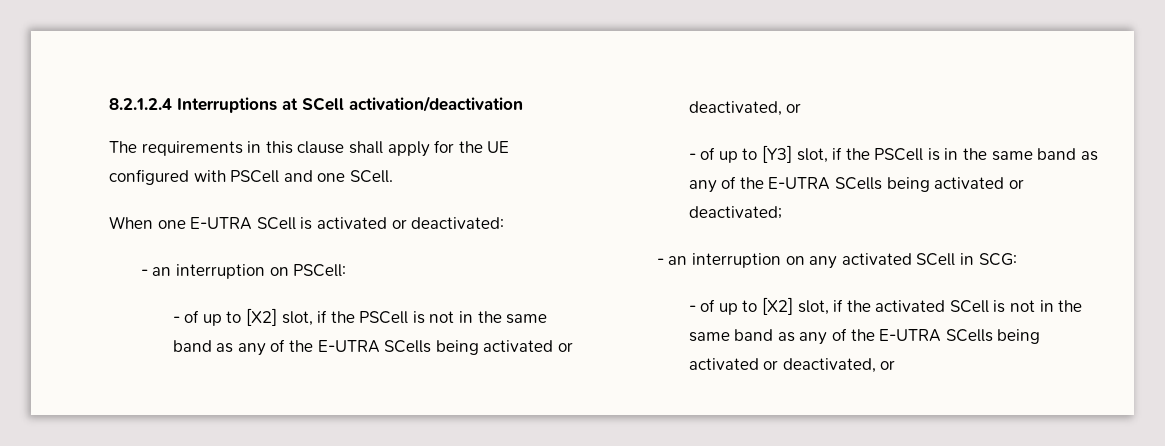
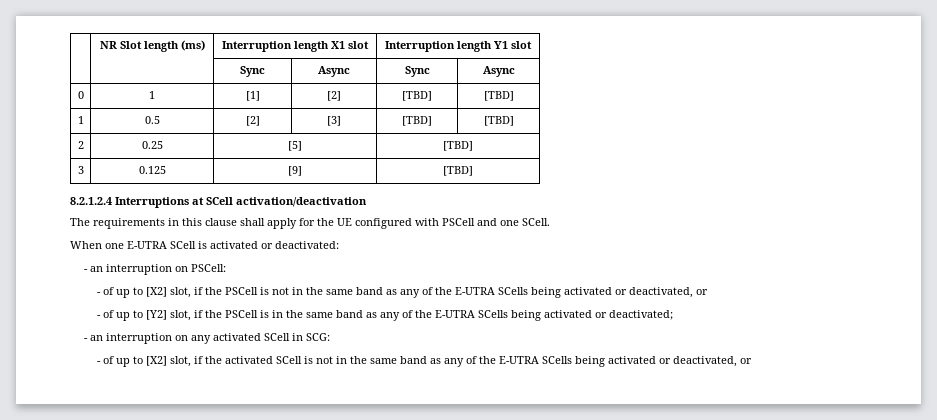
(109, 104) none -> [99,40,205,52] [222,41,369,52] [385,41,532,52] [240,66,265,77] [318,66,350,77] [404,66,430,77] [482,66,515,77] [77,91,84,99] [149,91,155,99] [245,91,260,101] [327,91,341,101] [402,91,432,101] [483,91,514,101] [77,116,84,124] [144,116,160,124] [245,116,260,126] [327,116,341,126] [402,116,432,126] [483,116,514,126] [77,141,84,149] [141,141,163,149] [288,141,302,151] [443,141,473,151] [77,166,84,174] [138,166,166,174] [288,166,302,176] [443,166,473,176] | NR Slot length (ms) | Interruption length X1 slot | Interruption length Y1 slot // | | Sync | Async | Sync | Async // 0 | 1 | [1] | [2] | [TBD] | [TBD] // 1 | 0.5 | [2] | [3] | [TBD] | [TBD] // 2 | 0.25 | [5] | [TBD] // 3 | 0.125 | [9] | [TBD] //
[761,145,792,163] [Y3] -> [146,310,168,320] [Y2]

